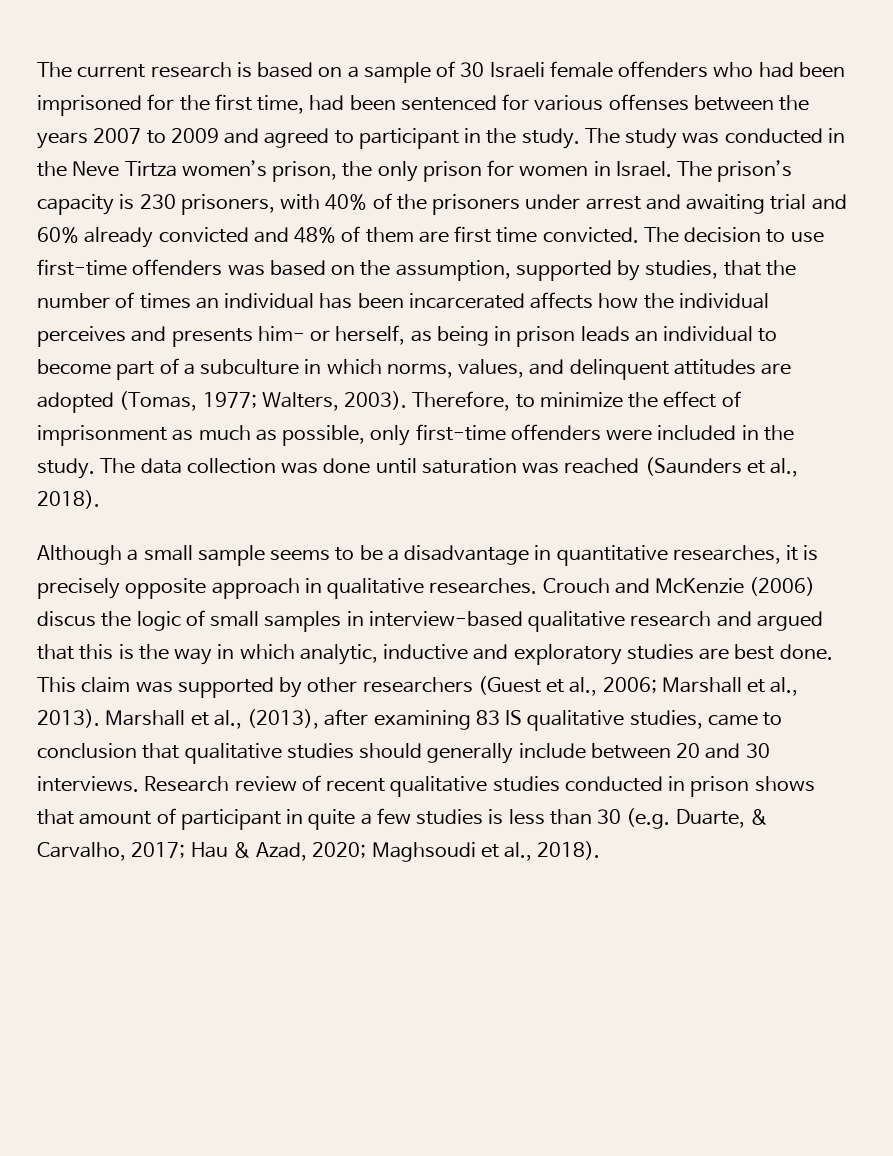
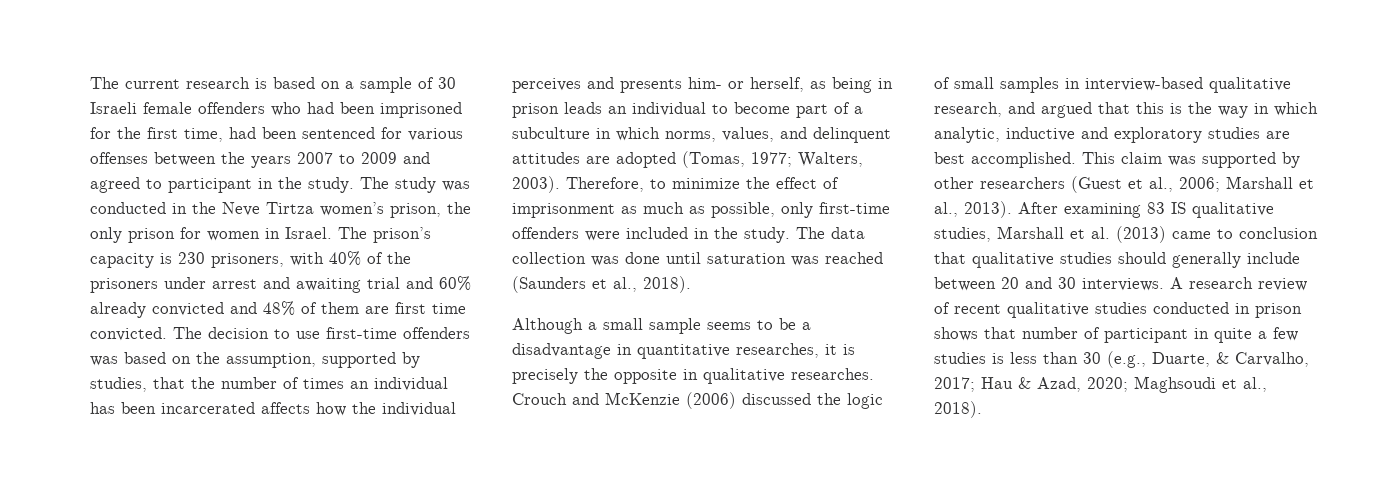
[125,578,300,599] opposite approach -> [584,368,677,384] the opposite
[37,611,96,627] discus -> [742,393,811,405] discussed
[630,611,712,627] research -> [934,102,1002,117] research,
[779,644,833,660] done. -> [971,152,1076,168] accomplished.
[105,709,369,729] Marshall et al., (2013), after -> [1018,202,1058,214] After
(703, 719) none -> [997,226,1166,243] Marshall et al. (2013)
[144,776,230,792] Research -> [1170,277,1253,289] A research
[79,811,152,825] amount -> [1022,327,1078,339] number
[626,808,671,829] (e.g. -> [1107,351,1146,368] (e.g.,

